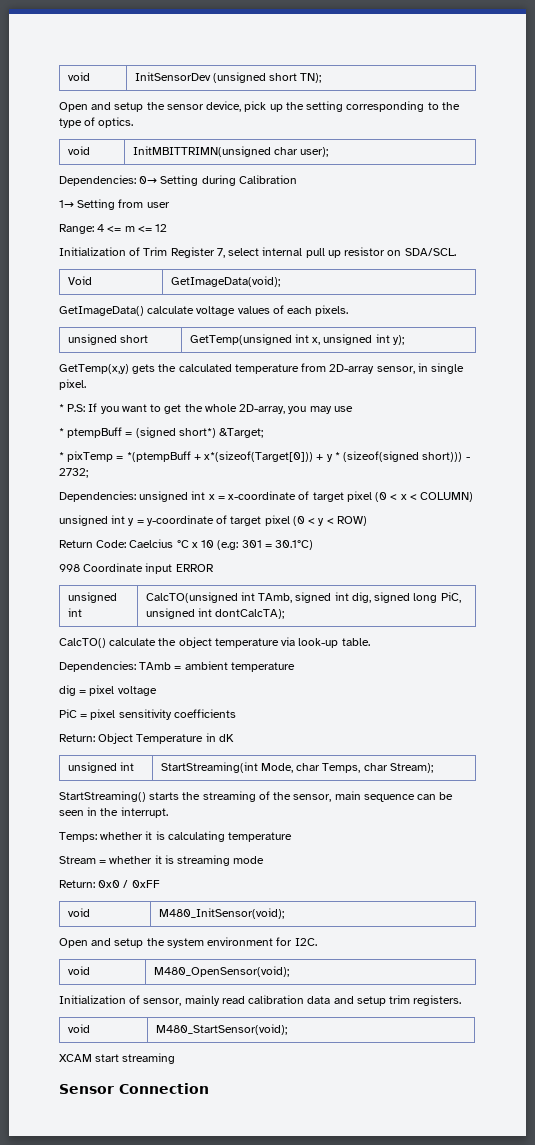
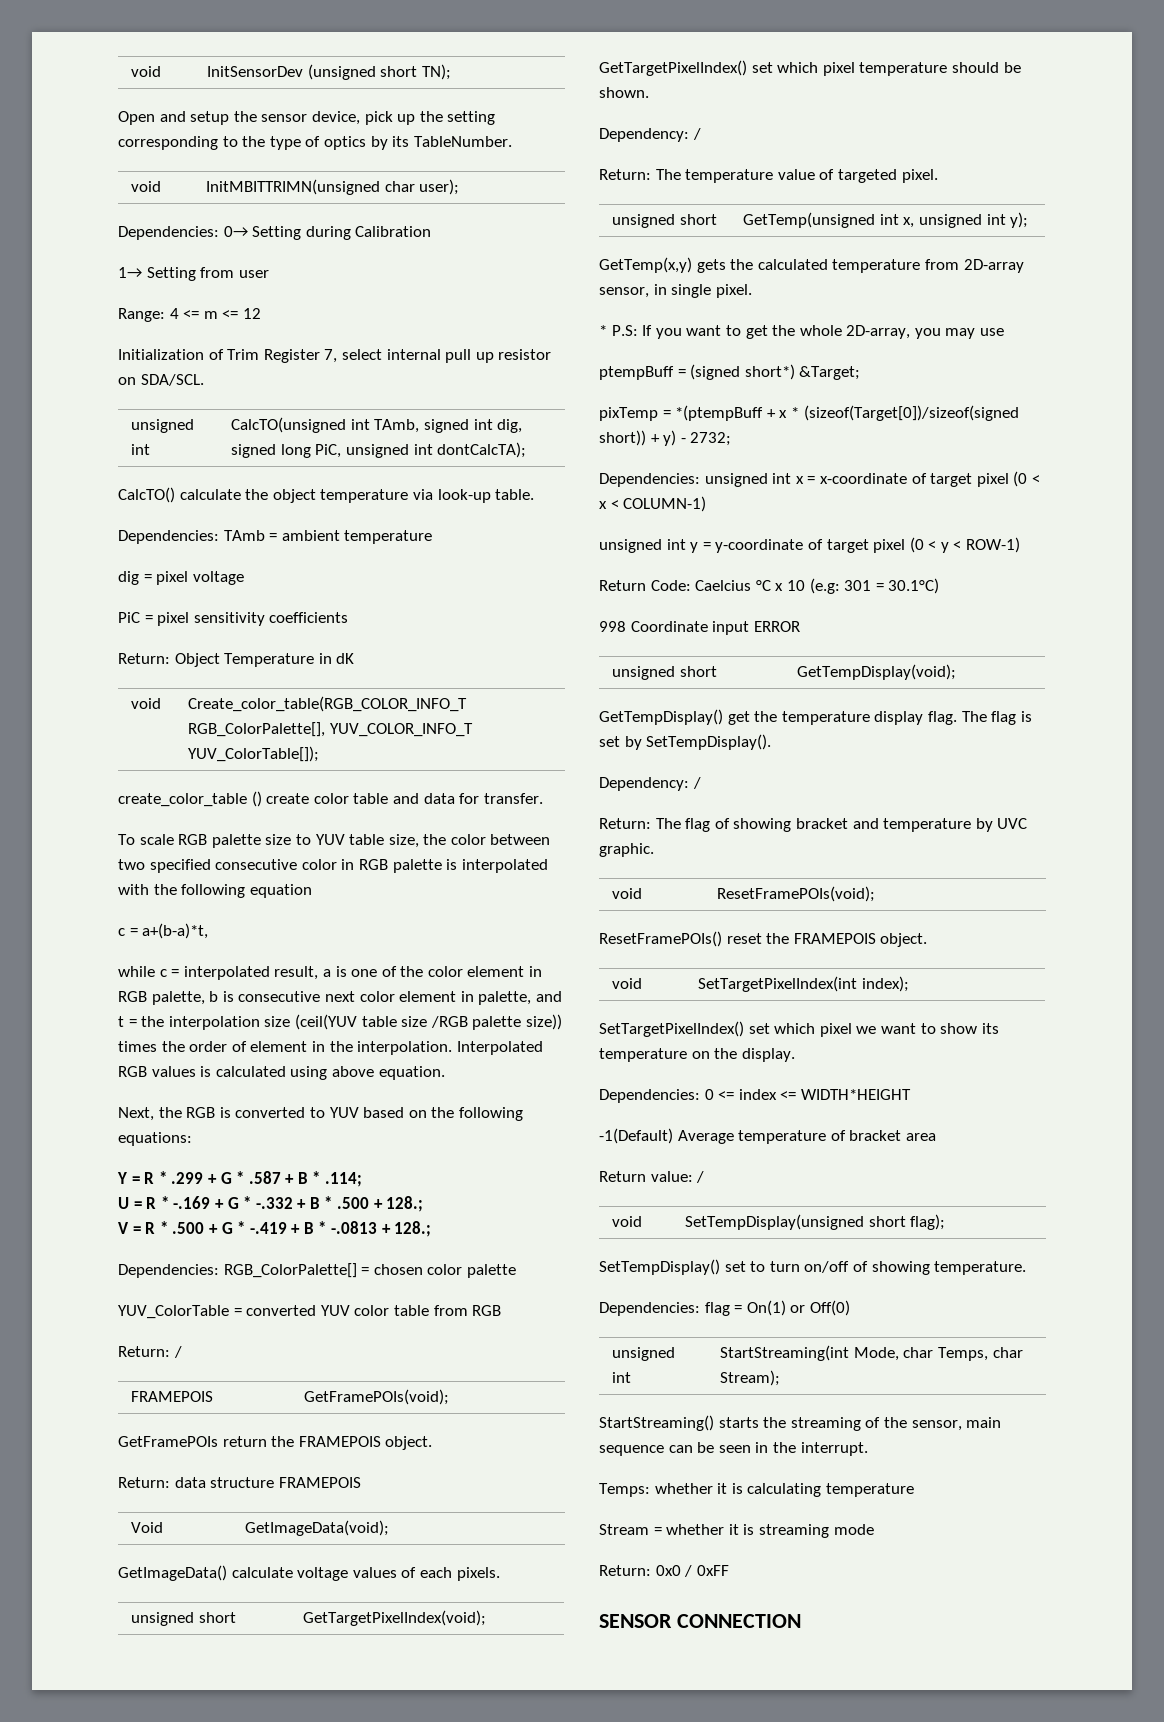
[98,117,134,128] optics. -> [323,136,512,150] optics by its TableNumber.
[67,276,92,285] [170,276,280,287] [59,305,349,316] [67,334,148,345] [189,334,404,345] [59,363,465,374] [59,379,86,390] [59,403,353,414] [59,427,264,438] [59,451,470,462] [59,468,88,478] [59,491,474,502] [59,515,367,526] [59,539,314,550] [59,563,214,574] // Void | GetImageData(void); // GetImageData() calculate voltage values of each pixels. // unsigned short | GetTemp(unsigned int x, unsigned int y); // GetTemp(x,y) gets the calculated temperature from 2D-array sensor, in single pixel. // * P.S: If you want to get the whole 2D-array, you may use // * ptempBuff = (signed short*) &Target; // * pixTemp = *(ptempBuff + x*(sizeof(Target[0])) + y * (sizeof(signed short))) - 2732; // Dependencies: unsigned int x = x-coordinate of target pixel (0 < x < COLUMN) // unsigned int y = y-coordinate of target pixel (0 < y < ROW) // Return Code: Caelcius °C x 10 (e.g: 301 = 30.1°C) // 998 Coordinate input ERROR -> (204, 380) none
(234, 738) none -> [131,698,162,709] [188,696,468,712] [188,722,473,737] [188,746,320,762] [118,791,543,807] [118,834,551,848] [118,859,548,873] [118,884,312,898] [118,923,209,939] [118,966,543,980] [118,991,562,1005] [118,1014,562,1030] [118,1041,543,1055] [118,1066,445,1080] [118,1107,523,1121] [118,1132,192,1146] [117,1171,363,1187] [118,1196,424,1212] [118,1221,432,1237] [118,1263,516,1278] [118,1305,502,1319] [118,1346,182,1358] [131,1391,214,1402] [304,1389,450,1405] [118,1436,433,1450] [118,1477,361,1488] [131,1522,164,1533] [245,1520,390,1536] [118,1565,500,1581] [131,1612,236,1626] [303,1610,487,1626] [599,60,1021,76] [599,87,649,98] [599,128,701,142] [599,169,938,183] [612,214,717,228] [743,212,1029,228] [599,257,1024,273] [599,284,752,298] [599,325,1005,339] [599,364,861,380] [599,405,1019,421] [599,430,732,446] [599,471,1040,487] [599,496,707,512] [599,537,1021,553] [599,578,940,594] [599,621,800,635] [612,666,717,680] [797,664,957,680] [599,709,1032,725] [599,734,772,750] [599,777,701,791] [599,818,1028,832] [599,843,654,857] [612,888,643,899] [717,886,876,902] [599,931,928,947] [612,978,643,989] [698,976,909,992] [599,1021,999,1037] [599,1048,795,1062] [599,1089,911,1103] [599,1128,936,1144] [599,1171,705,1183] [612,1216,643,1227] [685,1214,946,1230] [599,1259,1027,1275] [599,1300,850,1316] // void | Create_color_table(RGB_COLOR_INFO_T RGB_ColorPalette[], YUV_COLOR_INFO_T YUV_ColorTable[]); // create_color_table () create color table and data for transfer. // To scale RGB palette size to YUV table size, the color between two specified consecutive color in RGB palette is interpolated with the following equation // c = a+(b-a)*t, // while c = interpolated result, a is one of the color element in RGB palette, b is consecutive next color element in palette, and t = the interpolation size (ceil(YUV table size /RGB palette size)) times the order of element in the interpolation. Interpolated RGB values is calculated using above equation. // Next, the RGB is converted to YUV based on the following equations: // Y = R * .299 + G * .587 + B * .114; // U = R * -.169 + G * -.332 + B * .500 + 128.; // V = R * .500 + G * -.419 + B * -.0813 + 128.; // Dependencies: RGB_ColorPalette[] = chosen color palette // YUV_ColorTable = converted YUV color table from RGB // Return: / // FRAMEPOIS | GetFramePOIs(void); // GetFramePOIs return the FRAMEPOIS object. // Return: data structure FRAMEPOIS // Void | GetImageData(void); // GetImageData() calculate voltage values of each pixels. // unsigned short | GetTargetPixelIndex(void); // GetTargetPixelIndex() set which pixel temperature should be shown. // Dependency: / // Return: The temperature value of targeted pixel. // unsigned short | GetTemp(unsigned int x, unsigned int y); // GetTemp(x,y) gets the calculated temperature from 2D-array sensor, in single pixel. // * P.S: If you want to get the whole 2D-array, you may use // ptempBuff = (signed short*) &Target; // pixTemp = *(ptempBuff + x * (sizeof(Target[0])/sizeof(signed short)) + y) - 2732; // Dependencies: unsigned int x = x-coordinate of target pixel (0 < x < COLUMN-1) // unsigned int y = y-coordinate of target pixel (0 < y < ROW-1) // Return Code: Caelcius °C x 10 (e.g: 301 = 30.1°C) // 998 Coordinate input ERROR // unsigned short | GetTempDisplay(void); // GetTempDisplay() get the temperature display flag. The flag is set by SetTempDisplay(). // Dependency: / // Return: The flag of showing bracket and temperature by UVC graphic. // void | ResetFramePOIs(void); // ResetFramePOIs() reset the FRAMEPOIS object. // void | SetTargetPixelIndex(int index); // SetTargetPixelIndex() set which pixel we want to show its temperature on the display. // Dependencies: 0 <= index <= WIDTH*HEIGHT // -1(Default) Average temperature of bracket area // Return value: / // void | SetTempDisplay(unsigned short flag); // SetTempDisplay() set to turn on/off of showing temperature. // Dependencies: flag = On(1) or Off(0)
[67,908,90,917] [158,908,284,919] [59,937,317,948] [67,966,90,975] [153,966,289,977] [59,995,462,1006] [67,1024,90,1033] [155,1024,287,1035] [59,1053,176,1064] [59,1083,209,1094] // void | M480_InitSensor(void); // Open and setup the system environment for I2C. // void | M480_OpenSensor(void); // Initialization of sensor, mainly read calibration data and setup trim registers. // void | M480_StartSensor(void); // XCAM start streaming // Sensor Connection -> [599,1614,801,1628] // SENSOR CONNECTION

